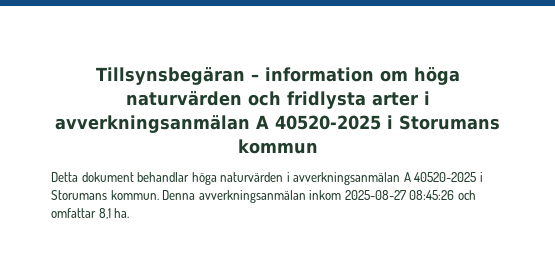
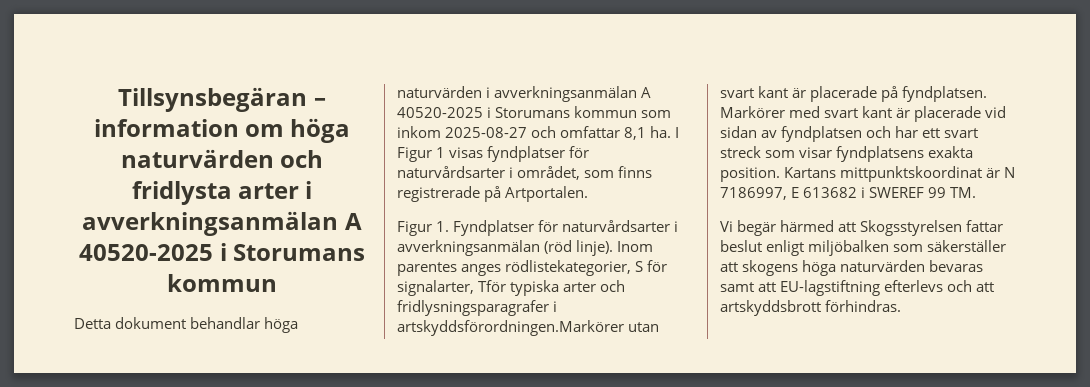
[110,190,306,203] kommun. Denna avverkningsanmälan -> [574,106,672,118] kommun som
[409,190,455,200] 08:45:26 -> (528, 132) none
(130, 213) none -> [675,127,680,138] [397,146,590,162] [397,166,653,180] [397,186,589,202] [397,220,679,236] [397,240,654,256] [397,260,668,276] [397,280,626,296] [397,300,558,316] [397,320,660,336] [720,86,988,102] [720,106,1007,122] [720,126,979,142] [720,146,974,162] [720,166,1016,182] [720,187,977,200] [720,220,1004,236] [720,240,1007,256] [720,260,984,276] [720,280,995,296] [720,300,902,316] I Figur 1 visas fyndplatser för naturvårdsarter i området, som finns registrerade på Artportalen. // Figur 1. Fyndplatser för naturvårdsarter i avverkningsanmälan (röd linje). Inom parentes anges rödlistekategorier, S för signalarter, Tför typiska arter och fridlysningsparagrafer i artskyddsförordningen.Markörer utan svart kant är placerade på fyndplatsen. Markörer med svart kant är placerade vid sidan av fyndplatsen och har ett svart streck som visar fyndplatsens exakta position. Kartans mittpunktskoordinat är N 7186997, E 613682 i SWEREF 99 TM. // Vi begär härmed att Skogsstyrelsen fattar beslut enligt miljöbalken som säkerställer att skogens höga naturvärden bevaras samt att EU-lagstiftning efterlevs och att artskyddsbrott förhindras.

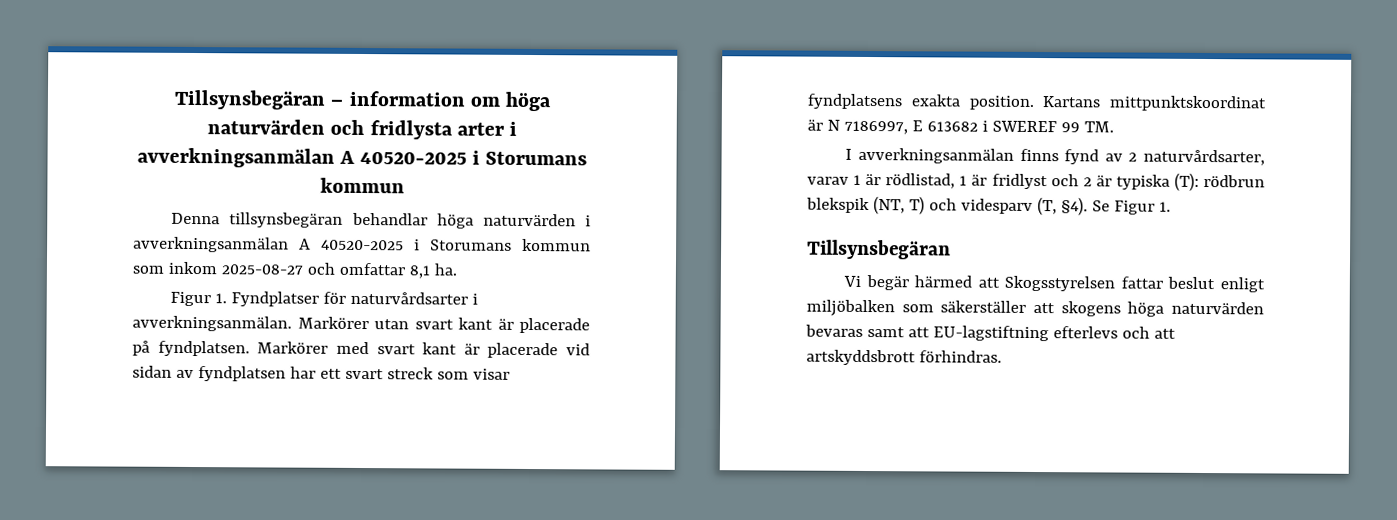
[74,317,187,329] Detta dokument -> [171,212,344,228] Denna tillsynsbegäran
[675,127,680,138] [397,146,590,162] [397,166,653,180] [397,186,589,202] I Figur 1 visas fyndplatser för naturvårdsarter i området, som finns registrerade på Artportalen. -> (457, 269) none
[397,240,654,256] [397,260,668,276] [397,280,626,296] [397,300,558,316] [397,320,624,336] avverkningsanmälan (röd linje). Inom parentes anges rödlistekategorier, S för signalarter, Tför typiska arter och fridlysningsparagrafer i artskyddsförordningen.Markörer -> [132,315,369,332] avverkningsanmälan. Markörer
[866,126,892,138] och -> (286, 374) none
(977, 192) none -> [845,147,1265,166] [807,172,1265,191] [806,196,1171,216] [807,239,951,260] // I avverkningsanmälan finns fynd av 2 naturvårdsarter, varav 1 är rödlistad, 1 är fridlyst och 2 är typiska (T): rödbrun blekspik (NT, T) och videsparv (T, §4). Se Figur 1. // Tillsynsbegäran

